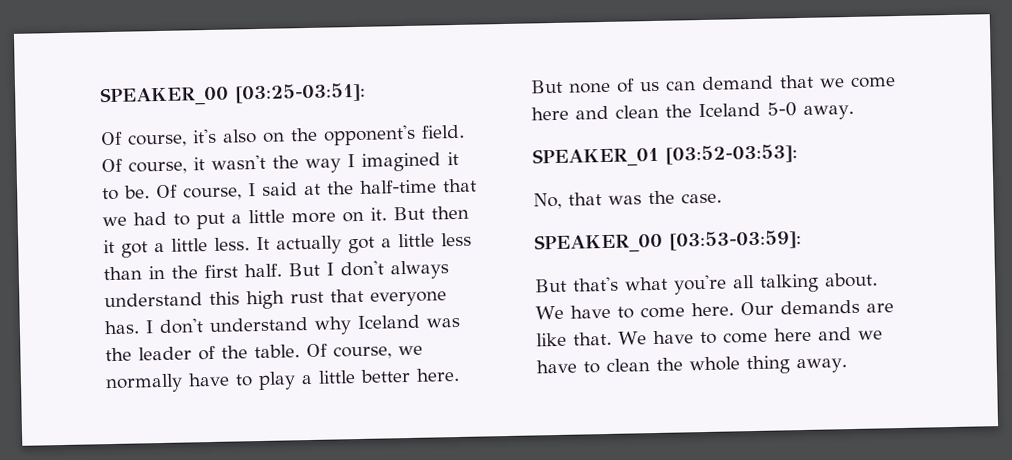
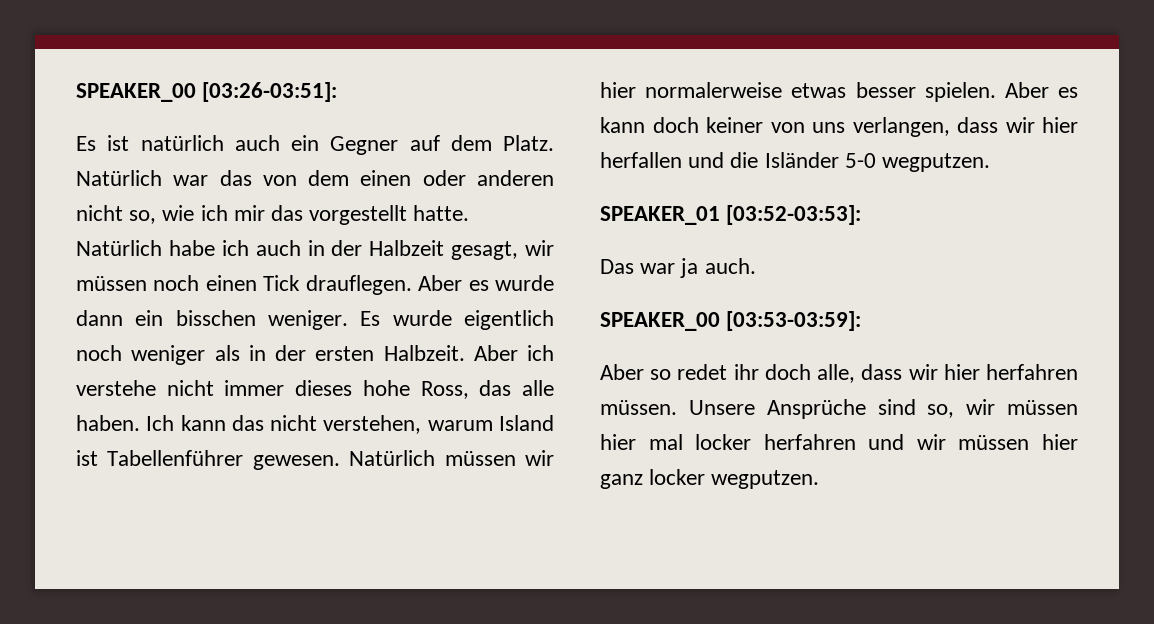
[100,82,366,108] [100,124,465,148] [101,151,459,175] [102,178,477,201] [102,205,469,230] [103,232,472,258] [103,260,449,281] [104,288,447,310] [104,314,460,335] [105,343,423,362] [105,367,460,394] [530,74,896,94] [531,102,854,121] [532,144,798,169] [533,190,722,210] [534,230,802,255] [535,272,878,295] [535,299,894,320] [536,327,883,347] [536,355,847,375] SPEAKER_00 [03:25-03:51]: // Of course, it's also on the opponent's field. Of course, it wasn't the way I imagined it to be. Of course, I said at the half-time that we had to put a little more on it. But then it got a little less. It actually got a little less than in the first half. But I don't always understand this high rust that everyone has. I don't understand why Iceland was the leader of the table. Of course, we normally have to play a little better here. But none of us can demand that we come here and clean the Iceland 5-0 away. // SPEAKER_01 [03:52-03:53]: // No, that was the case. // SPEAKER_00 [03:53-03:59]: // But that's what you're all talking about. We have to come here. Our demands are like that. We have to come here and we have to clean the whole thing away. -> [76,82,338,102] [76,135,554,155] [76,170,554,186] [76,205,470,225] [76,240,554,260] [76,275,554,295] [76,310,554,330] [76,345,554,365] [76,380,554,399] [76,415,554,434] [76,450,554,470] [600,82,1078,102] [600,117,1078,137] [600,152,991,172] [600,205,862,225] [600,258,756,278] [600,311,862,331] [600,364,1078,383] [600,399,1078,419] [600,434,1078,450] [600,469,820,489] SPEAKER_00 [03:26-03:51]: // Es ist natürlich auch ein Gegner auf dem Platz. Natürlich war das von dem einen oder anderen nicht so, wie ich mir das vorgestellt hatte. Natürlich habe ich auch in der Halbzeit gesagt, wir müssen noch einen Tick drauflegen. Aber es wurde dann ein bisschen weniger. Es wurde eigentlich noch weniger als in der ersten Halbzeit. Aber ich verstehe nicht immer dieses hohe Ross, das alle haben. Ich kann das nicht verstehen, warum Island ist Tabellenführer gewesen. Natürlich müssen wir hier normalerweise etwas besser spielen. Aber es kann doch keiner von uns verlangen, dass wir hier herfallen und die Isländer 5-0 wegputzen. // SPEAKER_01 [03:52-03:53]: // Das war ja auch. // SPEAKER_00 [03:53-03:59]: // Aber so redet ihr doch alle, dass wir hier herfahren müssen. Unsere Ansprüche sind so, wir müssen hier mal locker herfahren und wir müssen hier ganz locker wegputzen.

